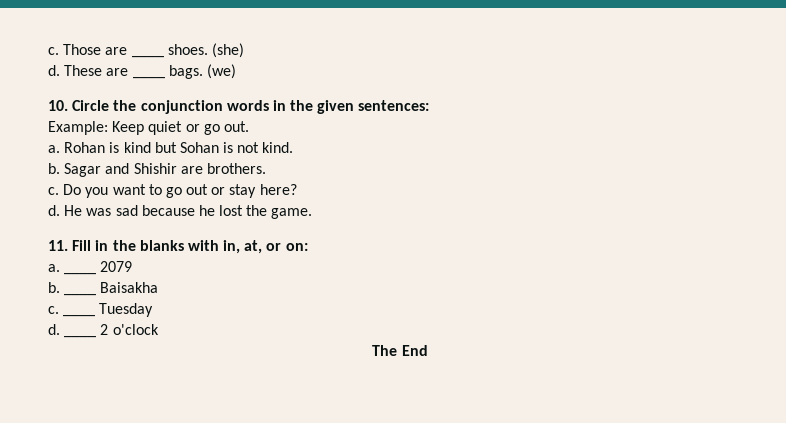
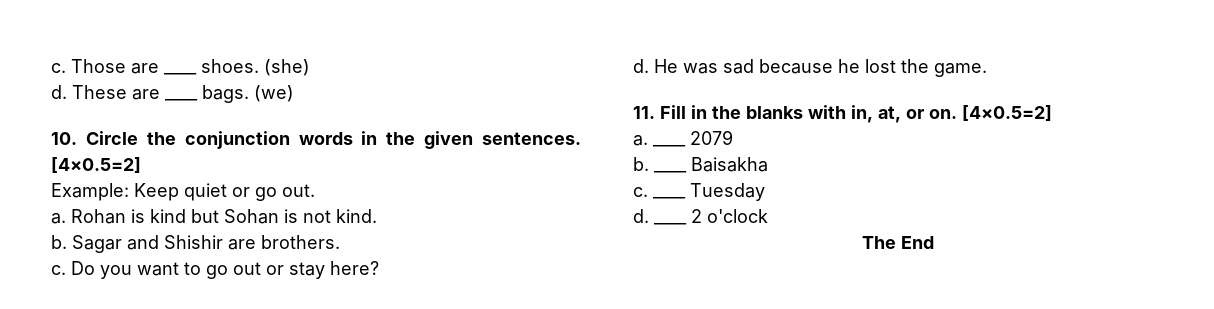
[358,100,430,111] sentences: -> [482,132,581,145] [51,157,141,174] sentences. [4×0.5=2]
[285,243,308,251] on: -> [929,105,1052,122] on. [4×0.5=2]

